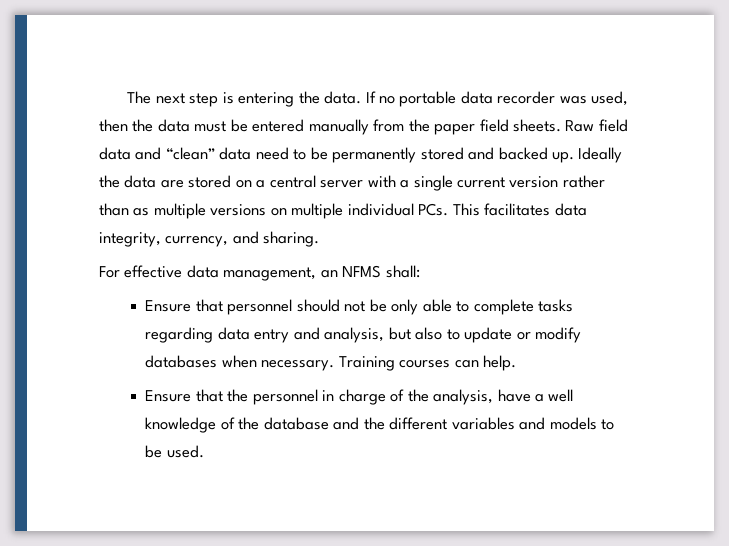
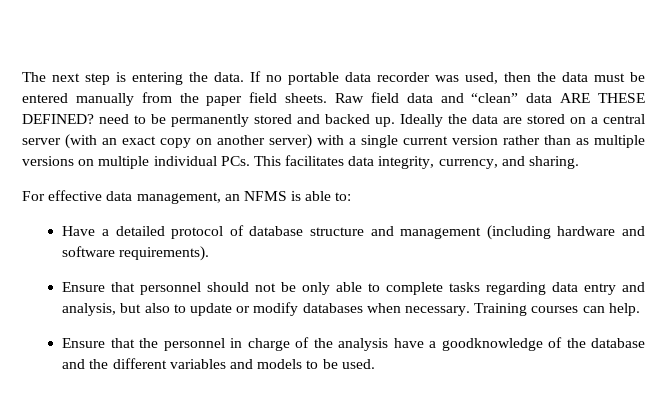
(252, 153) none -> [560,93,645,103] [22,114,94,124] ARE THESE DEFINED?
(364, 184) none -> [65,134,312,149] (with an exact copy on another server)
[385,265,420,278] shall: -> [291,191,352,201] [62,225,646,240] [62,246,210,261] is able to: // Have a detailed protocol of database structure and management (including hardware and software requirements).
[433,389,494,405] analysis, -> [338,338,389,351] analysis
[548,389,574,402] [145,417,217,433] well knowledge -> [441,338,543,351] goodknowledge

